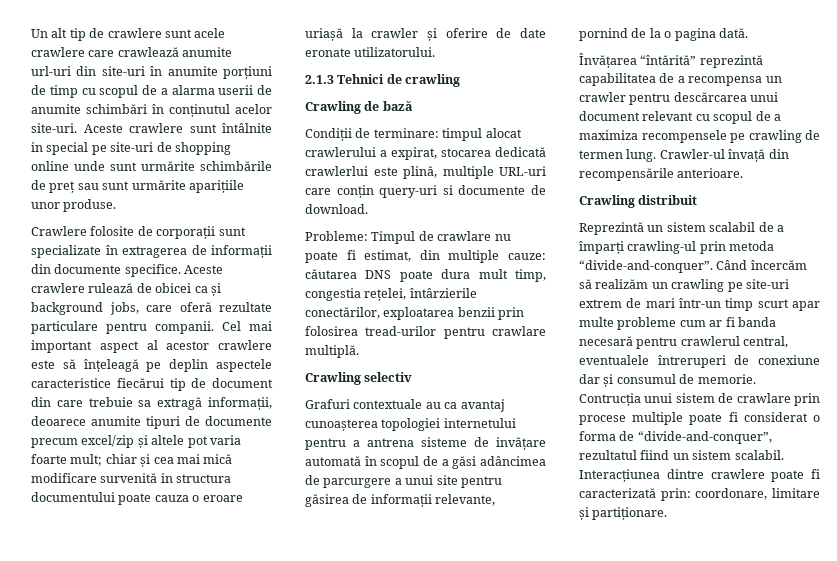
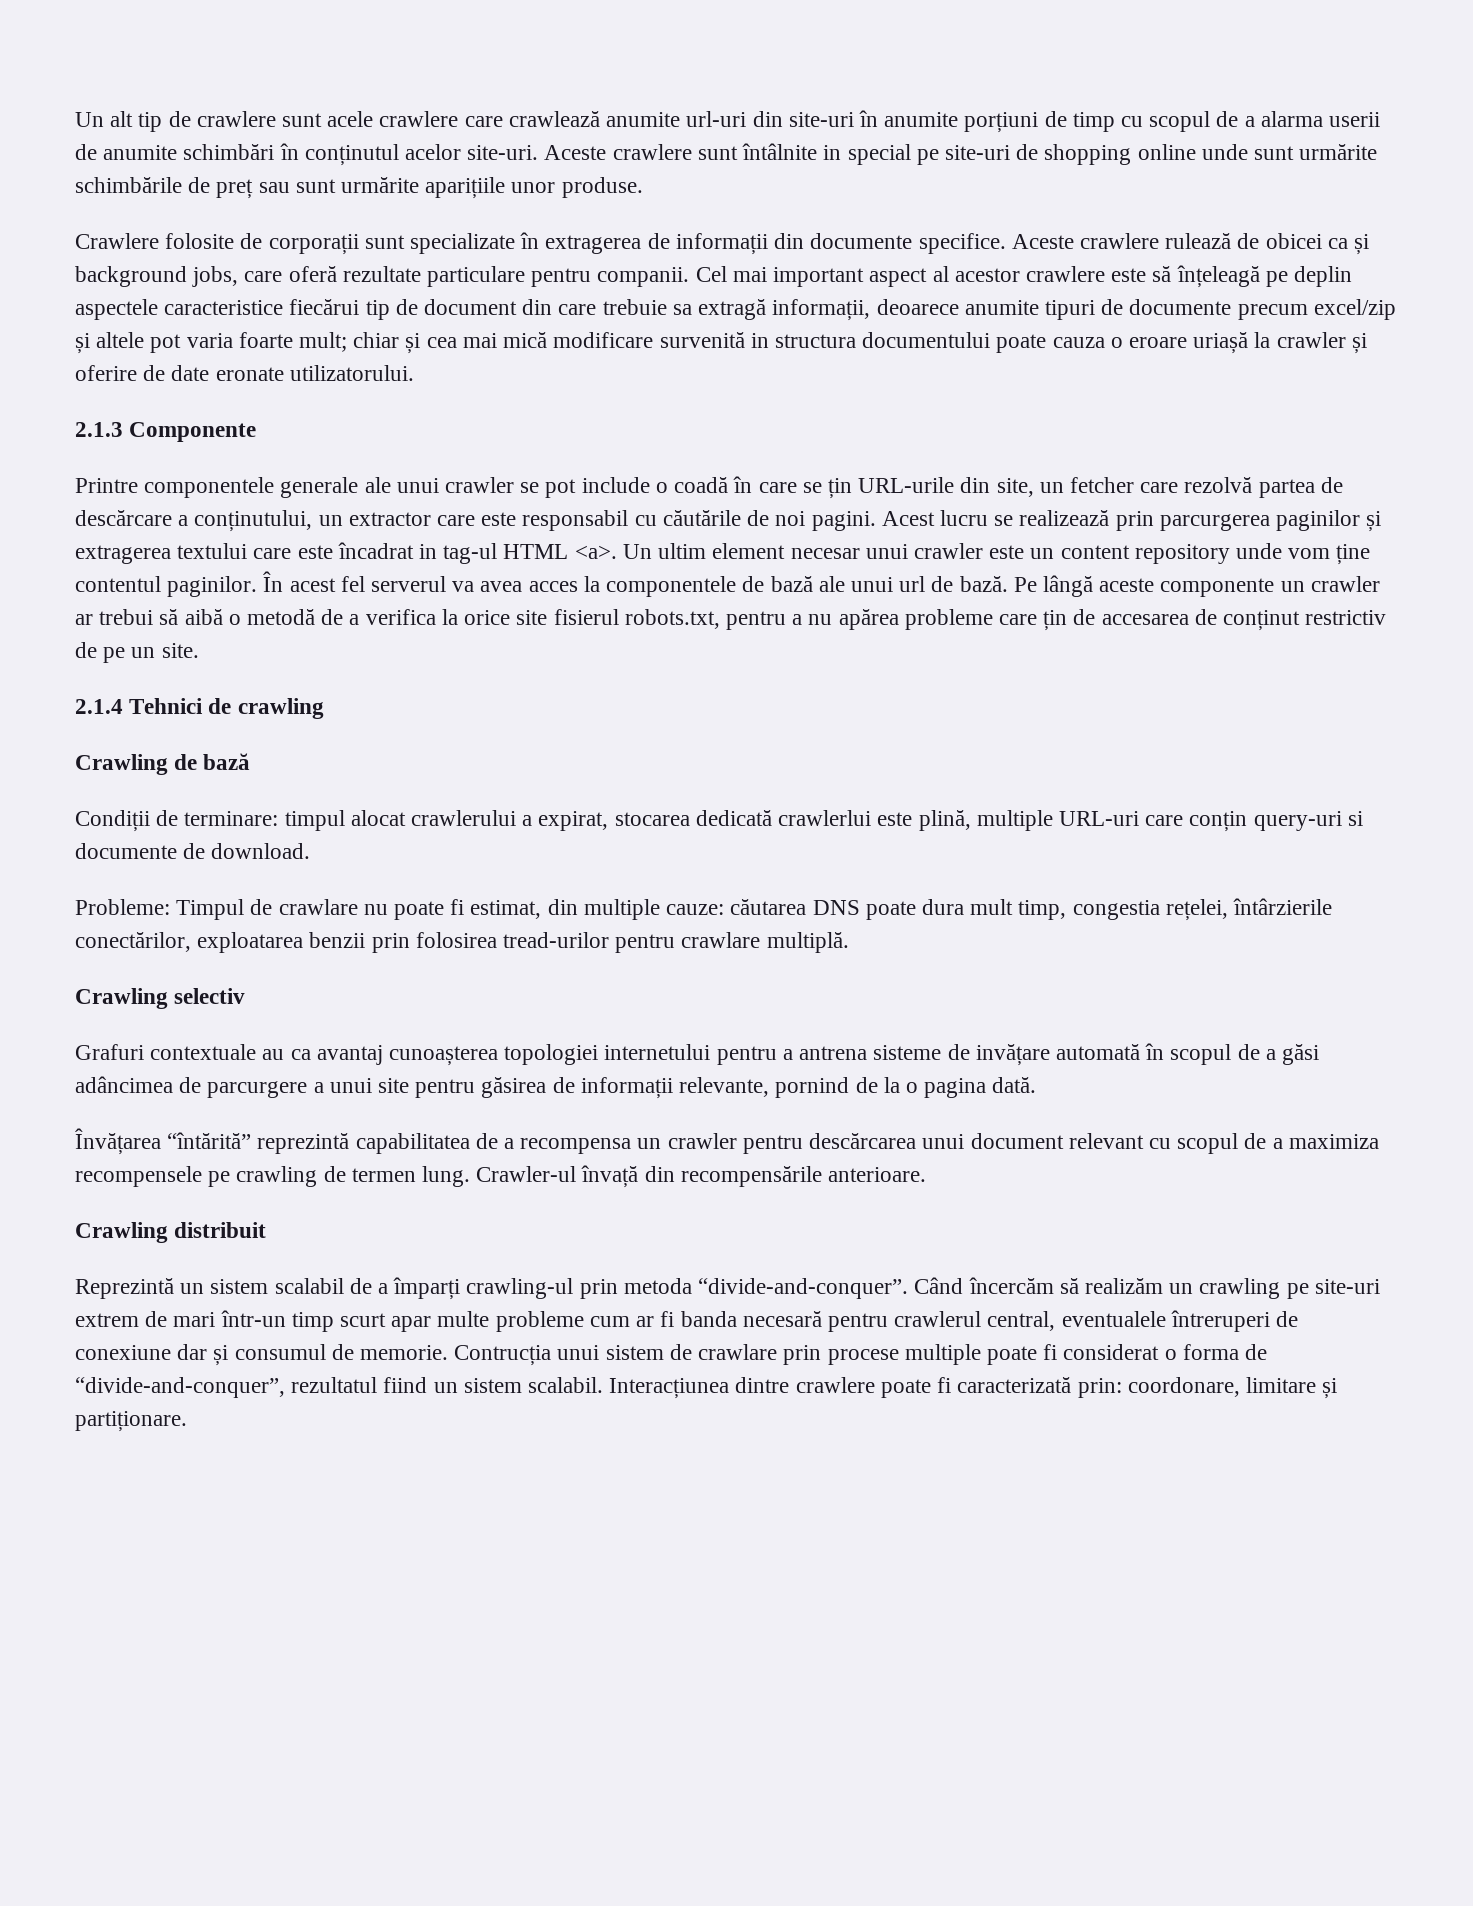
(334, 79) none -> [129,422,257,442] [75,476,1343,499] [75,510,1382,532] [75,542,1371,565] [75,571,1380,597] [75,609,1387,631] [75,642,199,663] [75,699,123,714] Componente // Printre componentele generale ale unui crawler se pot include o coadă în care se țin URL-urile din site, un fetcher care rezolvă partea de descărcare a conținutului, un extractor care este responsabil cu căutările de noi pagini. Acest lucru se realizează prin parcurgerea paginilor și extragerea textului care este încadrat in tag-ul HTML <a>. Un ultim element necesar unui crawler este un content repository unde vom ține contentul paginilor. În acest fel serverul va avea acces la componentele de bază ale unui url de bază. Pe lângă aceste componente un crawler ar trebui să aibă o metodă de a verifica la orice site fisierul robots.txt, pentru a nu apărea probleme care țin de accesarea de conținut restrictiv de pe un site. // 2.1.4

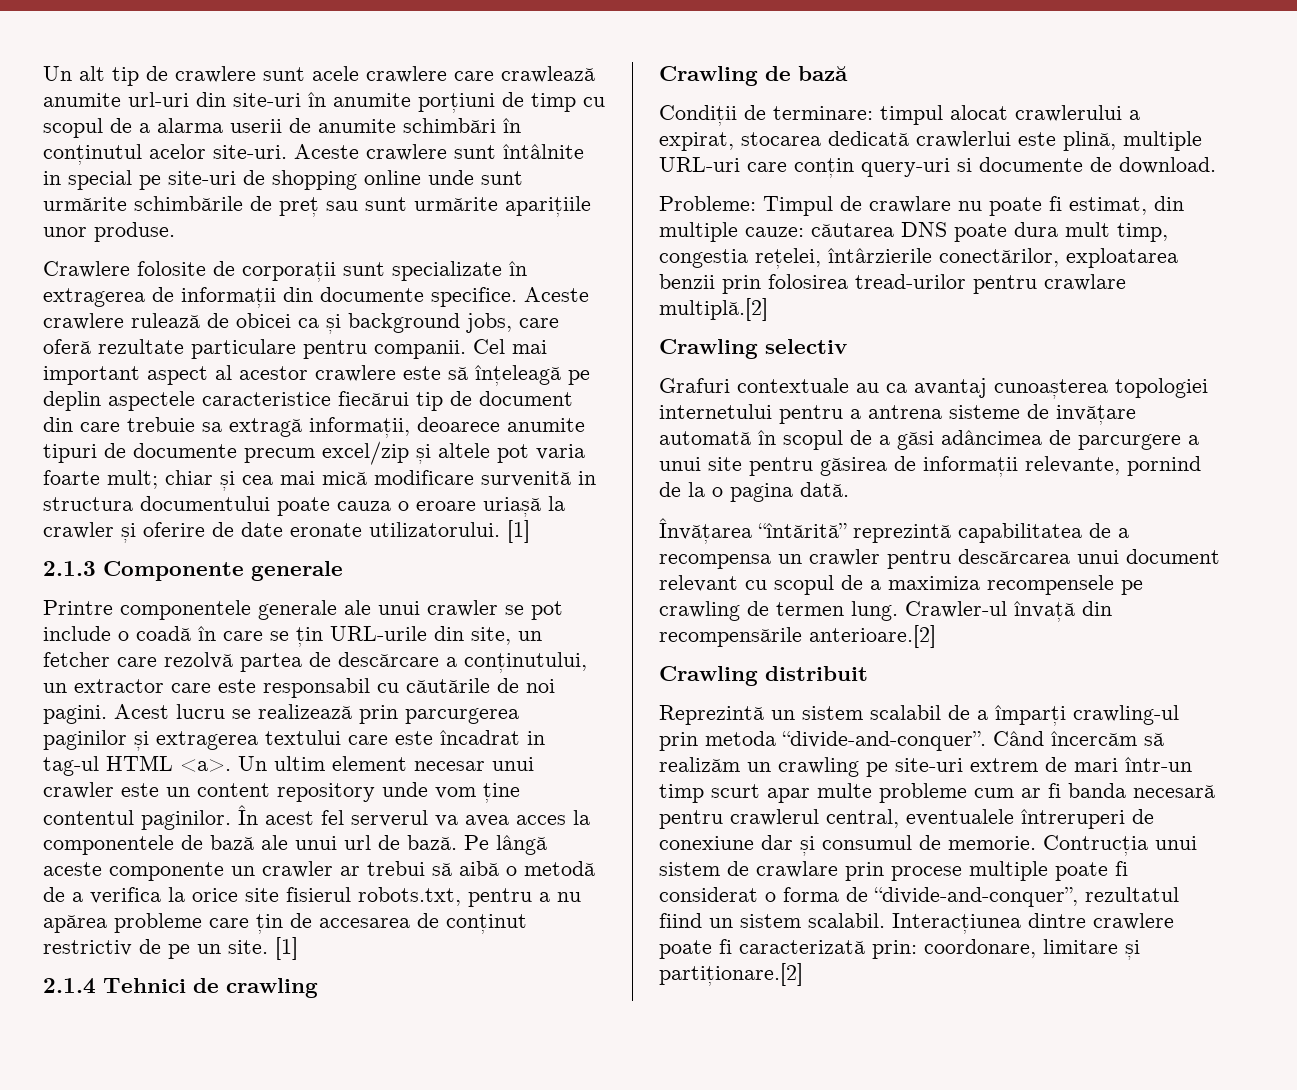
(414, 373) none -> [507,520,530,543] [1]
(257, 432) none -> [251,561,343,581] generale
(199, 650) none -> [275,937,298,960] [1]
[766,932,849,953] multiplă. -> [659,298,768,321] multiplă.[2]
[828,1167,927,1182] anterioare. -> [809,625,936,648] anterioare.[2]
[75,1411,187,1432] partiționare. -> [659,963,803,986] partiționare.[2]

